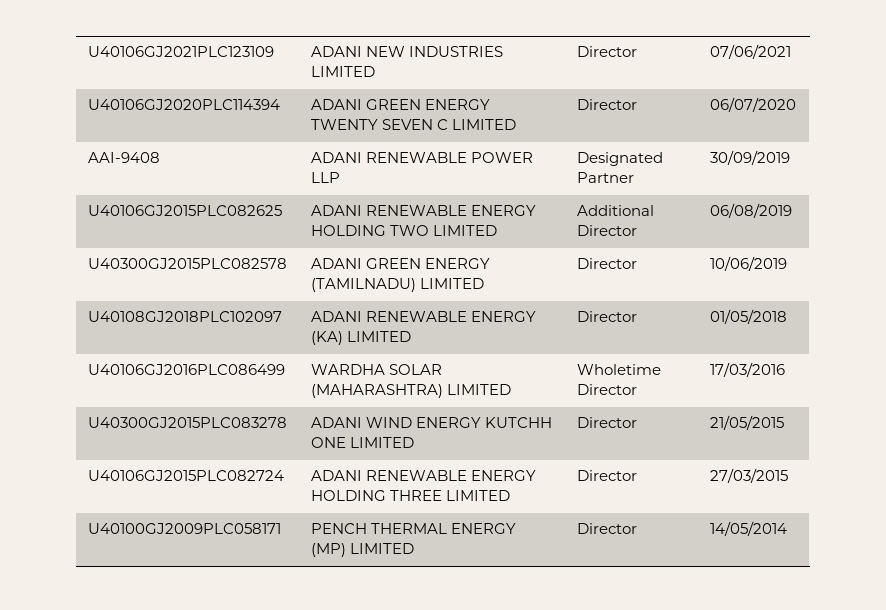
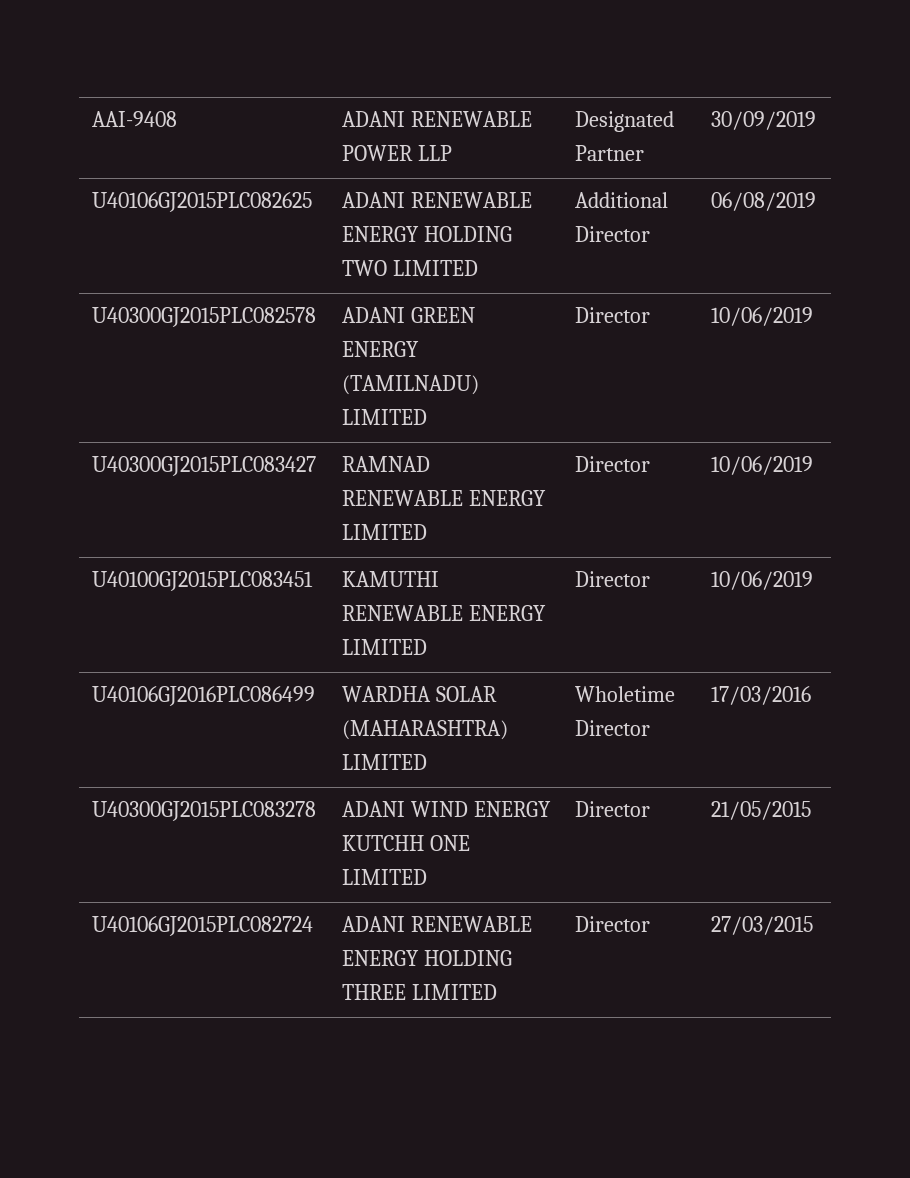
[87,46,274,57] [310,46,503,57] [310,66,375,77] [576,46,637,57] [709,44,791,59] [87,99,280,110] [310,99,490,110] [310,119,516,130] [576,99,637,110] [709,97,796,112] U40106GJ2021PLC123109 | ADANI NEW INDUSTRIES LIMITED | Director | 07/06/2021 // U40106GJ2020PLC114394 | ADANI GREEN ENERGY TWENTY SEVEN C LIMITED | Director | 06/07/2020 // -> (91, 119) none
[87,311,282,322] [310,311,536,322] [310,331,411,345] [576,311,637,322] [709,309,787,324] U40108GJ2018PLC102097 | ADANI RENEWABLE ENERGY (KA) LIMITED | Director | 01/05/2018 -> [91,456,316,476] [341,456,430,472] [341,490,546,506] [341,524,427,540] [574,456,650,472] [710,456,813,475] [91,571,313,591] [341,571,439,587] [341,605,546,621] [341,639,427,655] [574,571,650,587] [710,571,813,590] U40300GJ2015PLC083427 | RAMNAD RENEWABLE ENERGY LIMITED | Director | 10/06/2019 // U40100GJ2015PLC083451 | KAMUTHI RENEWABLE ENERGY LIMITED | Director | 10/06/2019
[87,523,281,534] [310,523,516,534] [310,543,414,557] [576,523,637,534] [709,521,787,536] // U40100GJ2009PLC058171 | PENCH THERMAL ENERGY (MP) LIMITED | Director | 14/05/2014 -> (813, 925) none

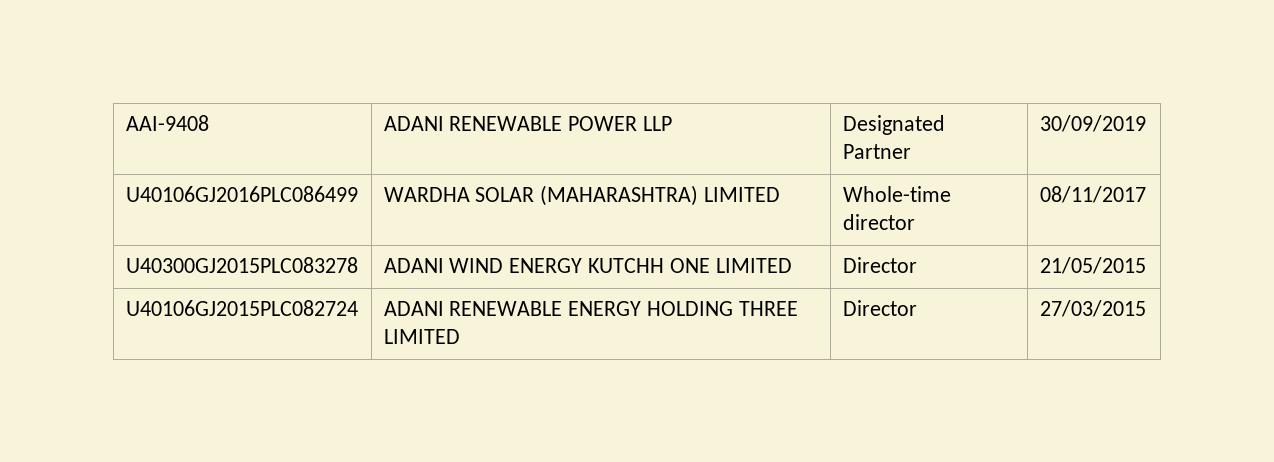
[91,192,312,212] [341,192,532,208] [341,226,512,242] [341,260,478,276] [574,192,668,208] [574,226,650,242] [710,192,816,211] [91,307,316,327] [341,307,475,323] [341,341,419,357] [341,375,479,395] [341,409,427,425] [574,307,650,323] [710,307,813,326] [91,456,316,476] [341,456,430,472] [341,490,546,506] [341,524,427,540] [574,456,650,472] [710,456,813,475] [91,571,313,591] [341,571,439,587] [341,605,546,621] [341,639,427,655] [574,571,650,587] [710,571,813,590] // U40106GJ2015PLC082625 | ADANI RENEWABLE ENERGY HOLDING TWO LIMITED | Additional Director | 06/08/2019 // U40300GJ2015PLC082578 | ADANI GREEN ENERGY (TAMILNADU) LIMITED | Director | 10/06/2019 // U40300GJ2015PLC083427 | RAMNAD RENEWABLE ENERGY LIMITED | Director | 10/06/2019 // U40100GJ2015PLC083451 | KAMUTHI RENEWABLE ENERGY LIMITED | Director | 10/06/2019 -> (1146, 123) none
[574,686,675,702] [574,720,650,736] [710,686,811,705] Wholetime Director | 17/03/2016 -> [842,186,951,202] [842,214,915,230] [1039,186,1146,203] Whole-time director | 08/11/2017

